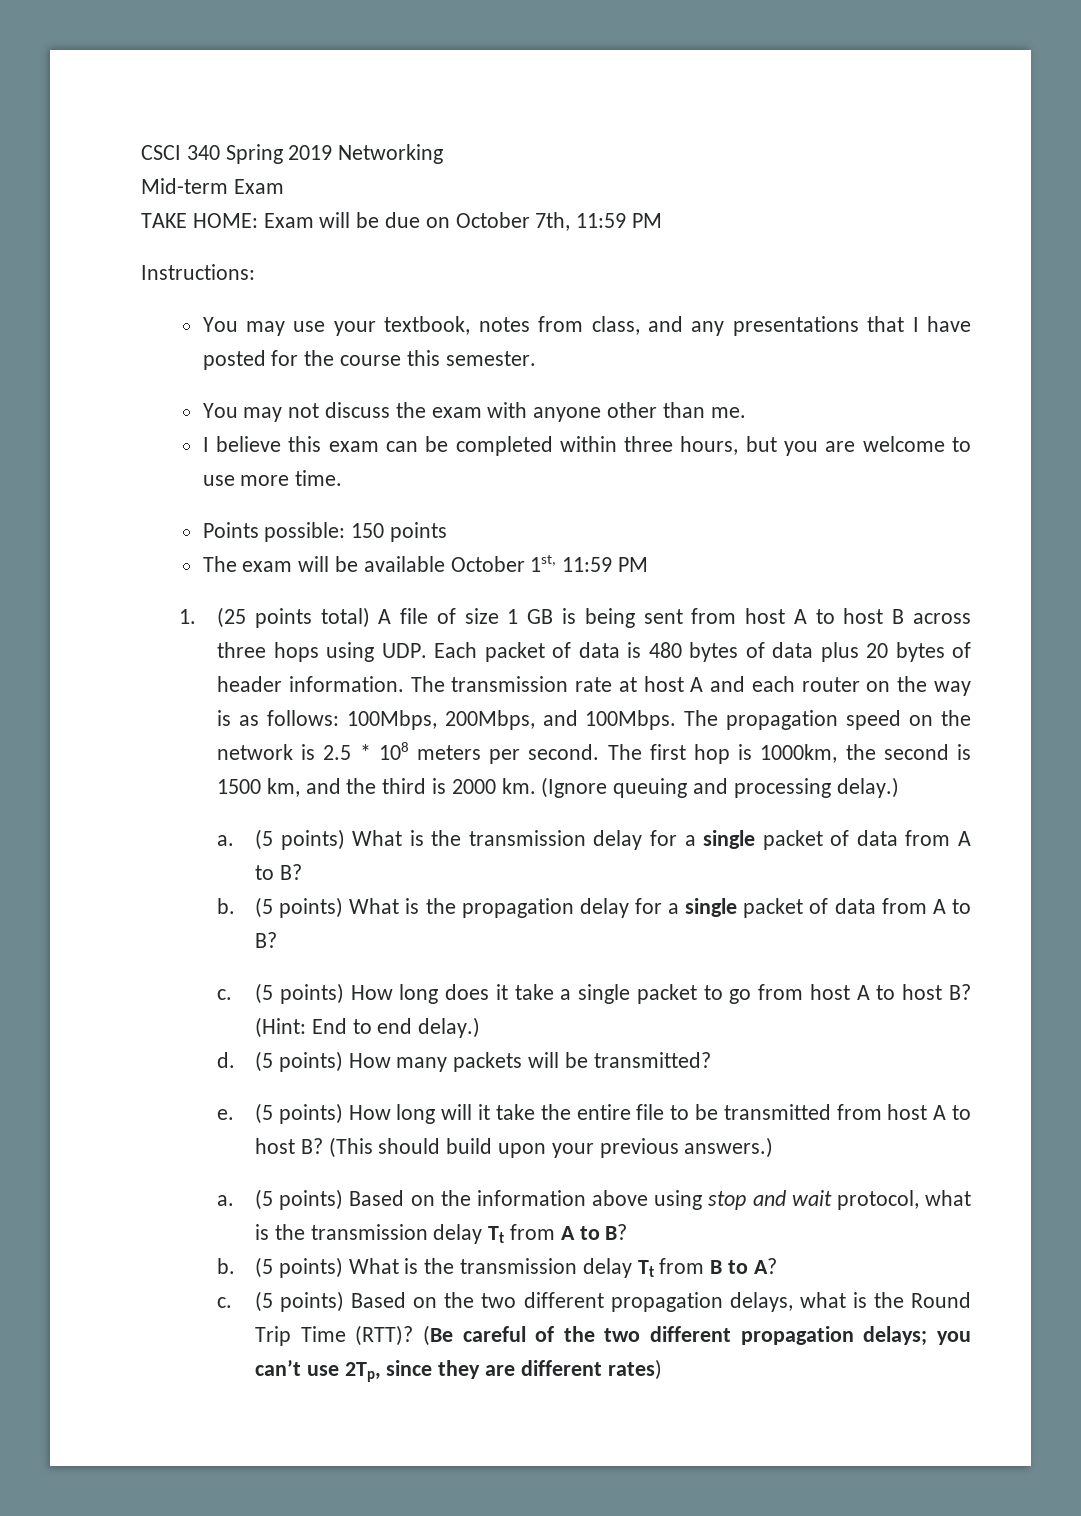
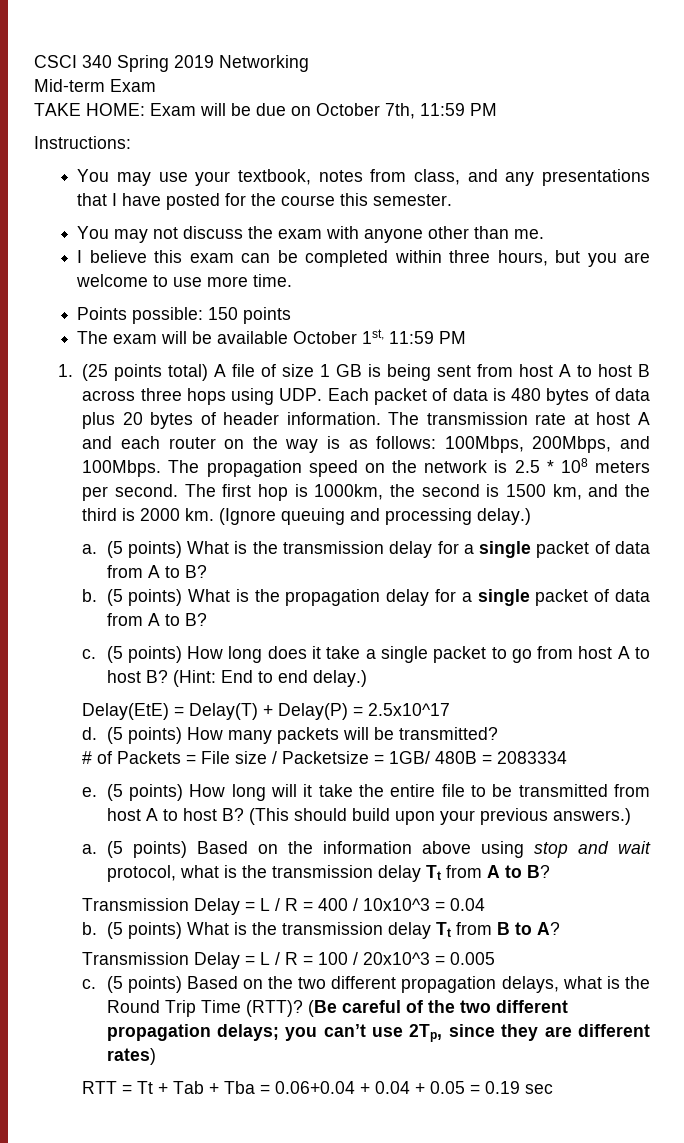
(481, 1027) none -> [82,703,451,720] // Delay(EtE) = Delay(T) + Delay(P) = 2.5x10^17
(711, 1060) none -> [82,751,568,764] // # of Packets = File size / Packetsize = 1GB/ 480B = 2083334
(628, 1232) none -> [82,898,486,915] // Transmission Delay = L / R = 400 / 10x10^3 = 0.04
(777, 1266) none -> [82,952,496,969] // Transmission Delay = L / R = 100 / 20x10^3 = 0.005
(662, 1369) none -> [82,1081,554,1094] // RTT = Tt + Tab + Tba = 0.06+0.04 + 0.04 + 0.05 = 0.19 sec

